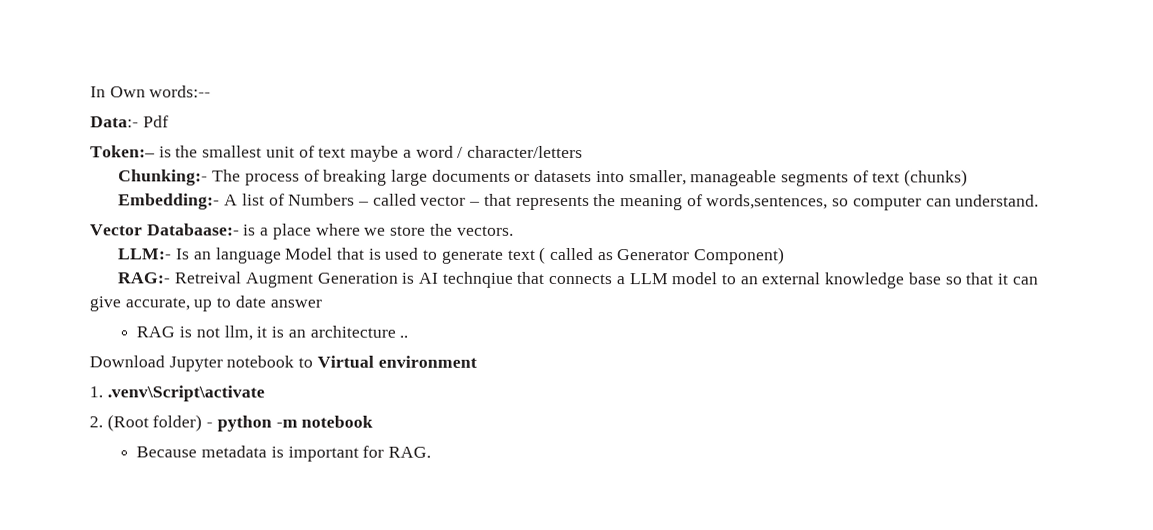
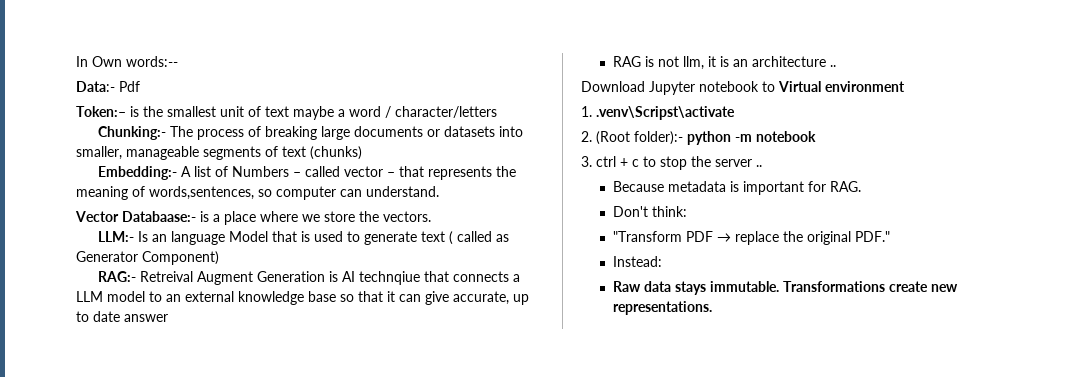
[106,385,265,402] .venv\Script\activate -> [596,106,735,120] .venv\Scripst\activate
[152,414,214,432] folder) - -> [634,131,683,145] folder):-
(374, 421) none -> [581,156,762,170] // 3. ctrl + c to stop the server ..
(432, 452) none -> [612,206,687,217] [612,231,890,245] [612,256,662,267] [612,281,958,295] [612,301,712,315] // Don't think: // "Transform PDF → replace the original PDF." // Instead: // Raw data stays immutable. Transformations create new representations.

